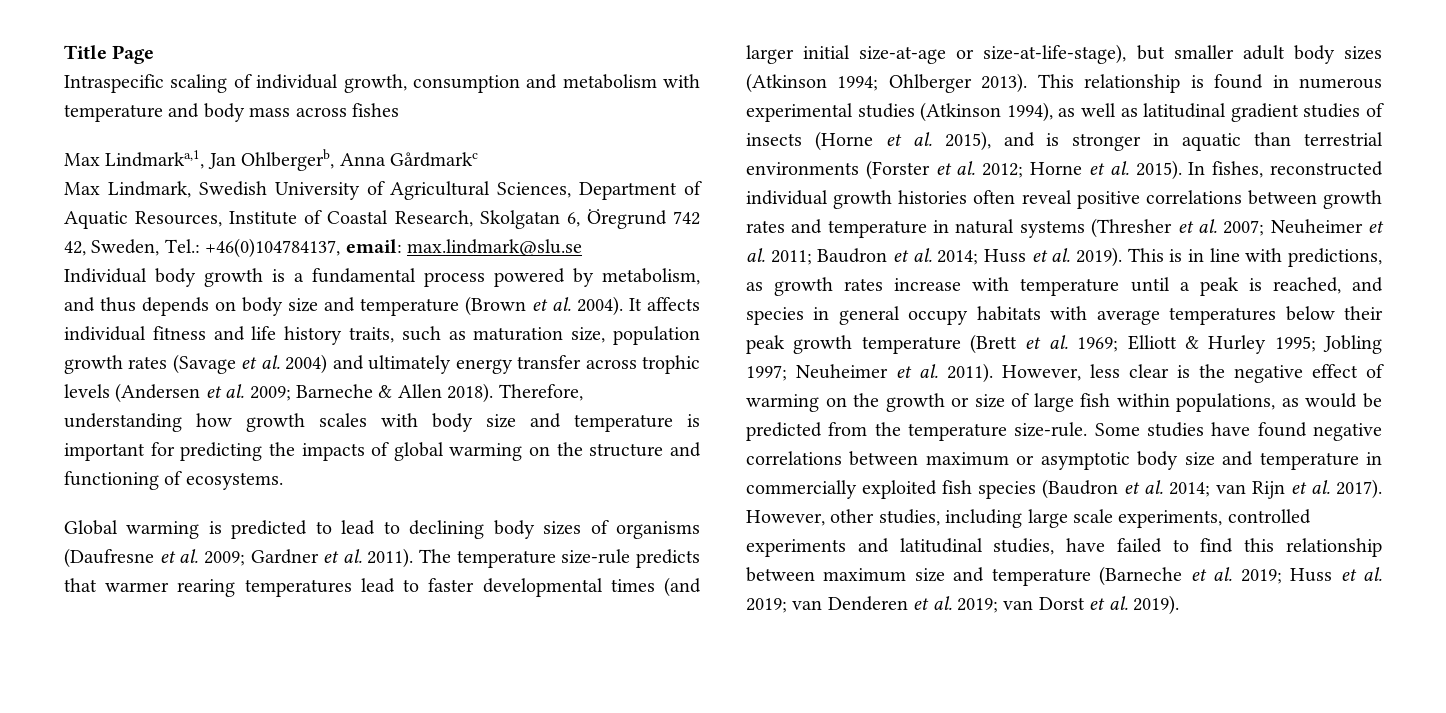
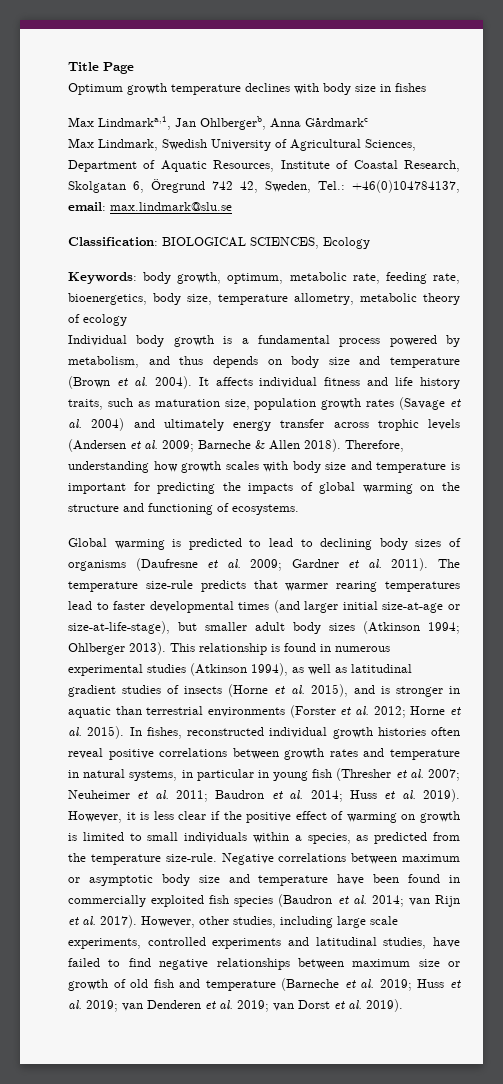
[64,74,700,93] [64,103,347,122] Intraspecific scaling of individual growth, consumption and metabolism with temperature and body mass across -> [68,83,391,95] Optimum growth temperature declines with body size in
(582, 247) none -> [68,237,370,249] [68,272,461,284] [68,293,460,305] [68,314,127,326] // Classification: BIOLOGICAL SCIENCES, Ecology // Keywords: body growth, optimum, metabolic rate, feeding rate, bioenergetics, body size, temperature allometry, metabolic theory of ecology
[1019,220,1085,238] systems -> [129,769,333,781] systems, in particular in young fish
[1127,248,1382,267] [746,277,1384,296] [746,306,1383,325] [746,334,1382,354] [746,363,1384,383] [746,393,1382,412] This is in line with predictions, as growth rates increase with temperature until a peak is reached, and species in general occupy habitats with average temperatures below their peak growth temperature (Brett et al. 1969; Elliott & Hurley 1995; Jobling 1997; Neuheimer et al. 2011). However, less clear is the negative effect of warming on the growth or size of large fish within populations, as would be -> [68,811,460,823] [68,832,369,844] However, it is less clear if the positive effect of warming on growth is limited to small individuals within a species, as
[1094,422,1382,441] Some studies have found negative -> [221,853,274,865] Negative
(1359, 461) none -> [337,874,441,885] have been found
[1244,538,1382,557] this relationship -> [159,958,290,970] negative relationships
(945, 575) none -> [448,961,460,967] [68,979,174,991] or growth of old fish

